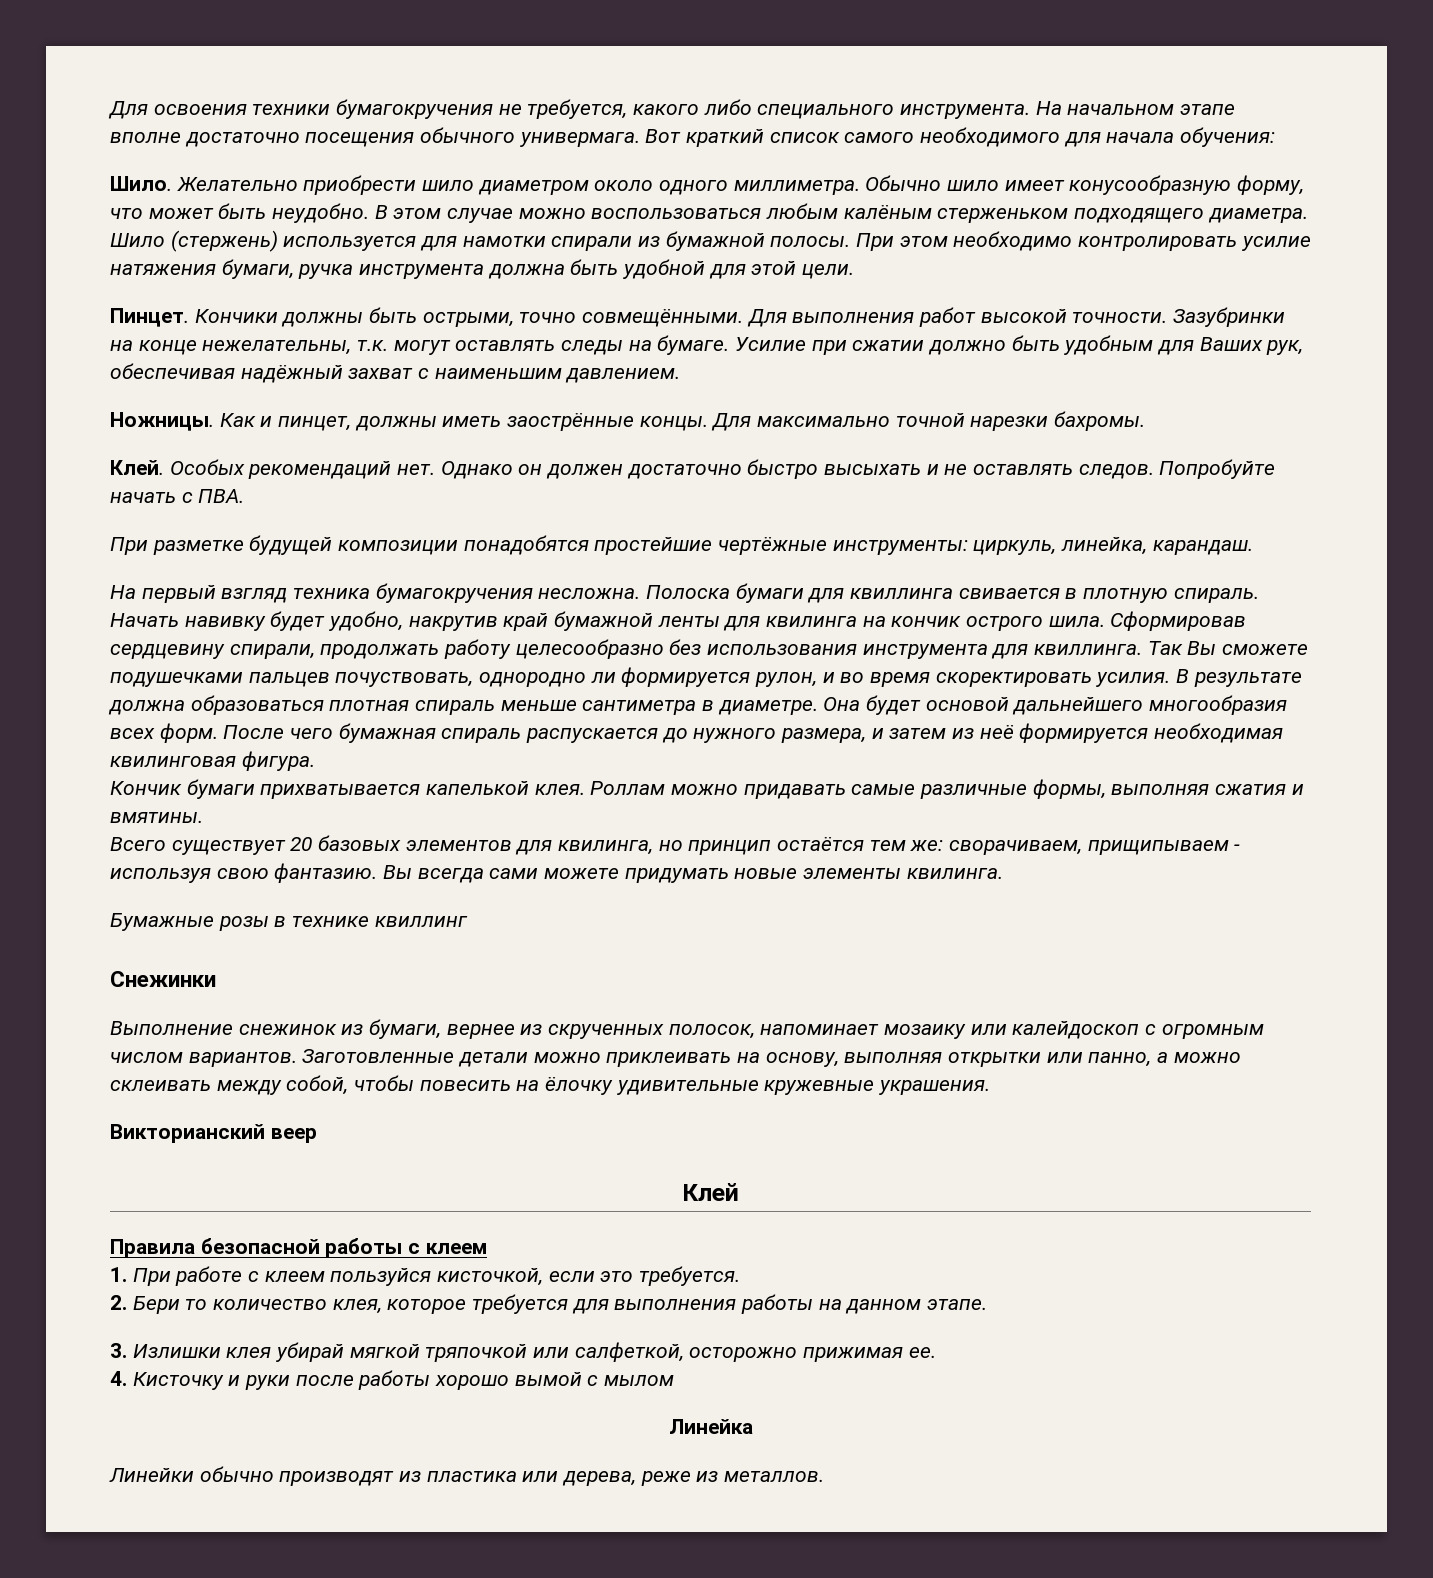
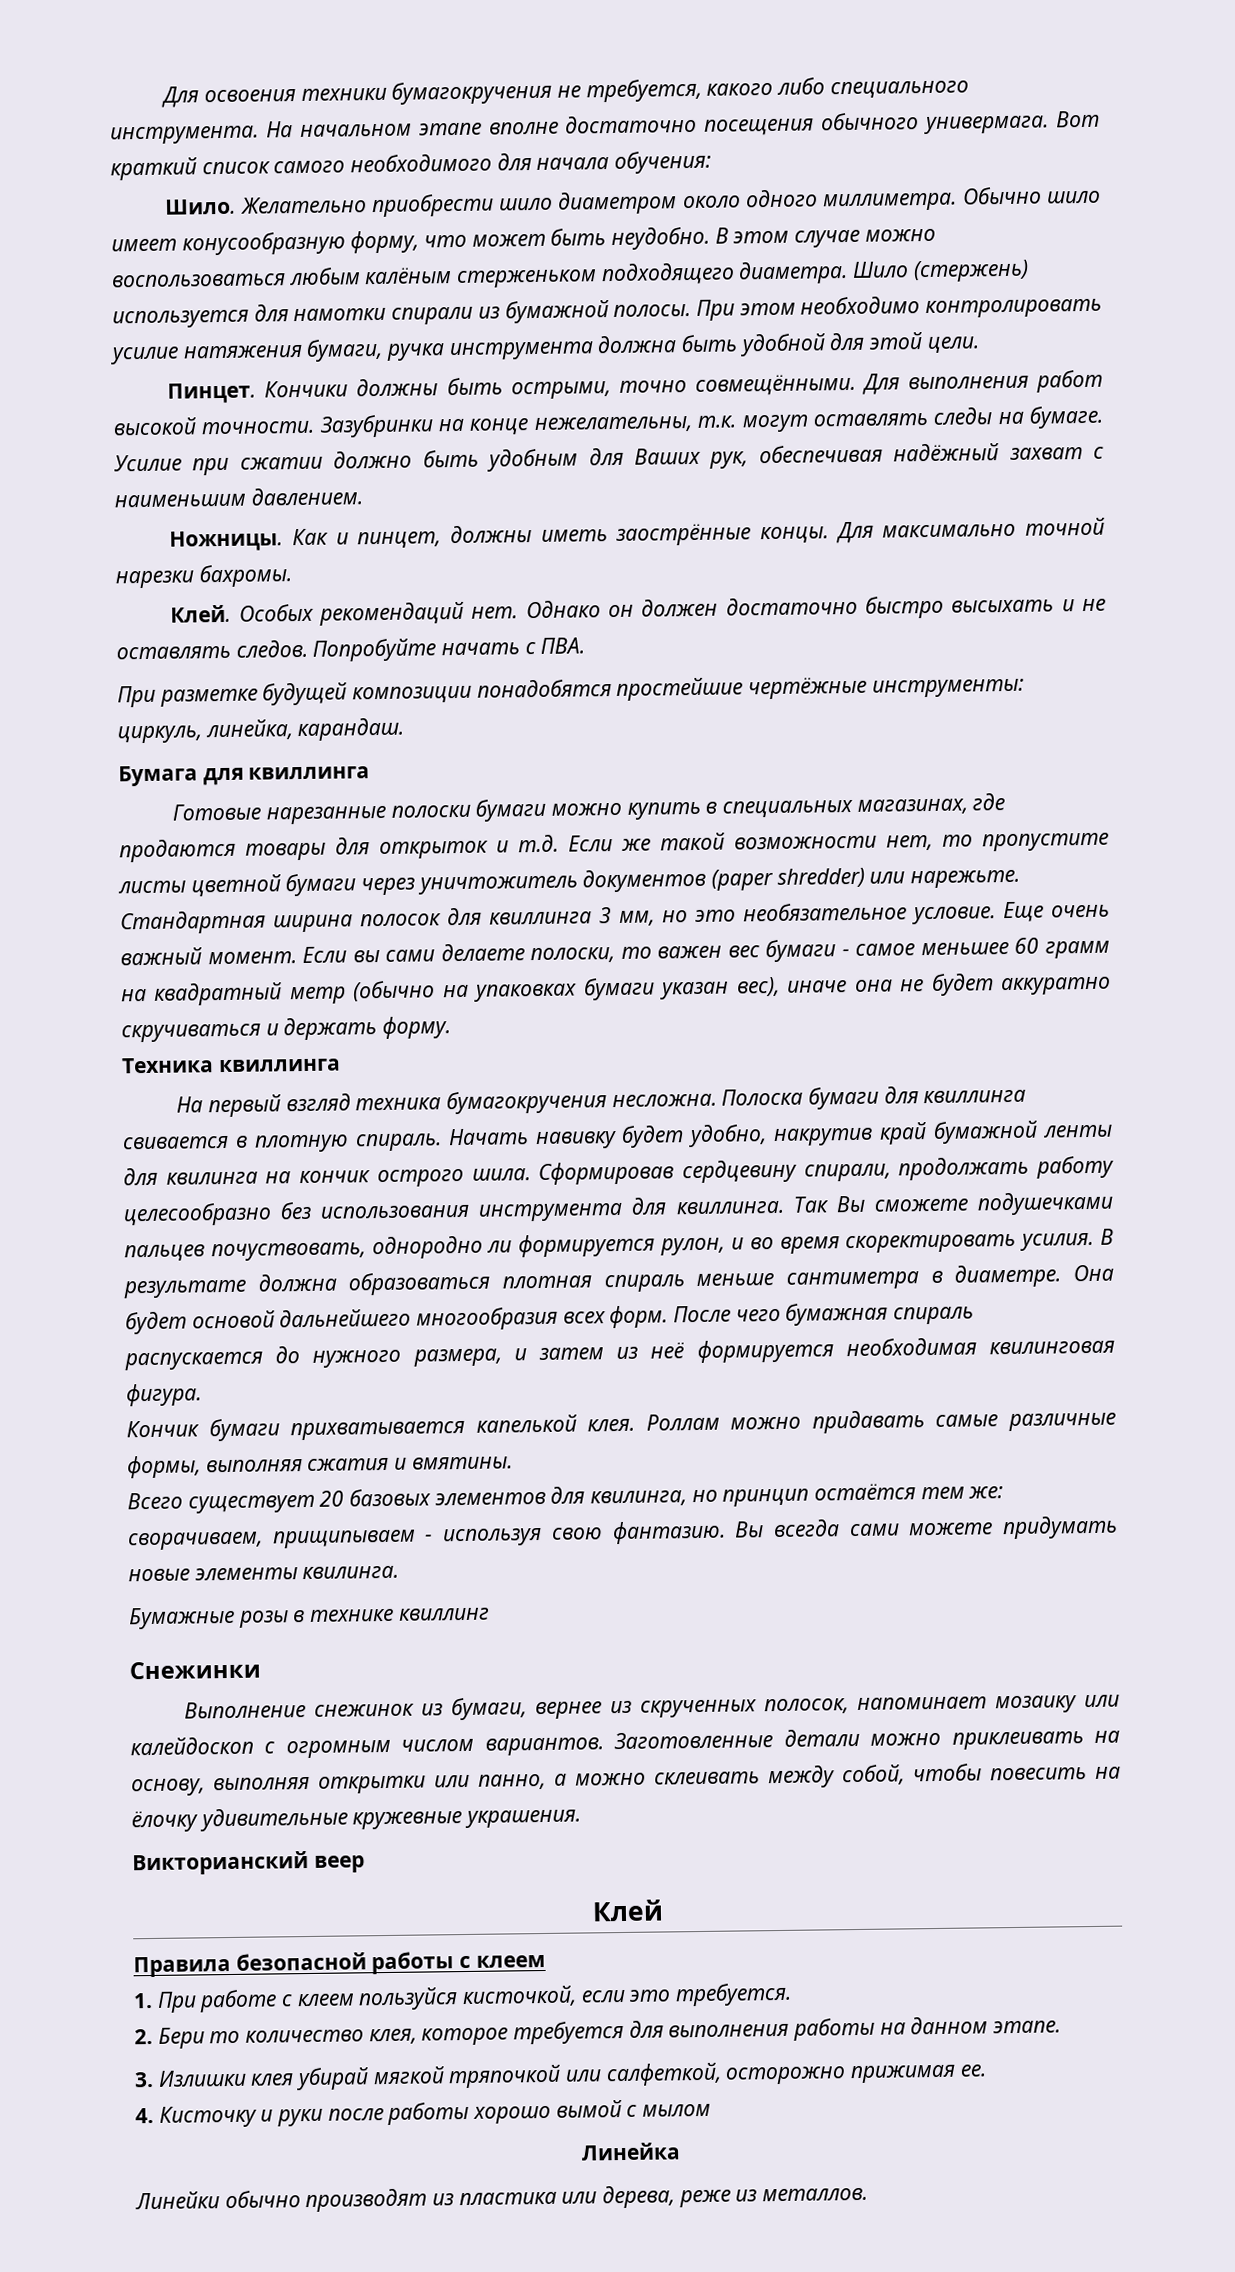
(1253, 547) none -> [118,765,371,787] [172,793,1006,825] [119,832,1109,863] [118,867,1021,897] [120,901,1110,935] [120,937,1110,966] [121,973,1111,1006] [121,1016,452,1043] [121,1057,341,1074] // Бумага для квиллинга // Готовые нарезанные полоски бумаги можно купить в специальных магазинах, где продаются товары для открыток и т.д. Если же такой возможности нет, то пропустите листы цветной бумаги через уничтожитель документов (paper shredder) или нарежьте. Стандартная ширина полосок для квиллинга 3 мм, но это необязательное условие. Еще очень важный момент. Если вы сами делаете полоски, то важен вес бумаги - самое меньшее 60 грамм на квадратный метр (обычно на упаковках бумаги указан вес), иначе она не будет аккуратно скручиваться и держать форму. // Техника квиллинга

